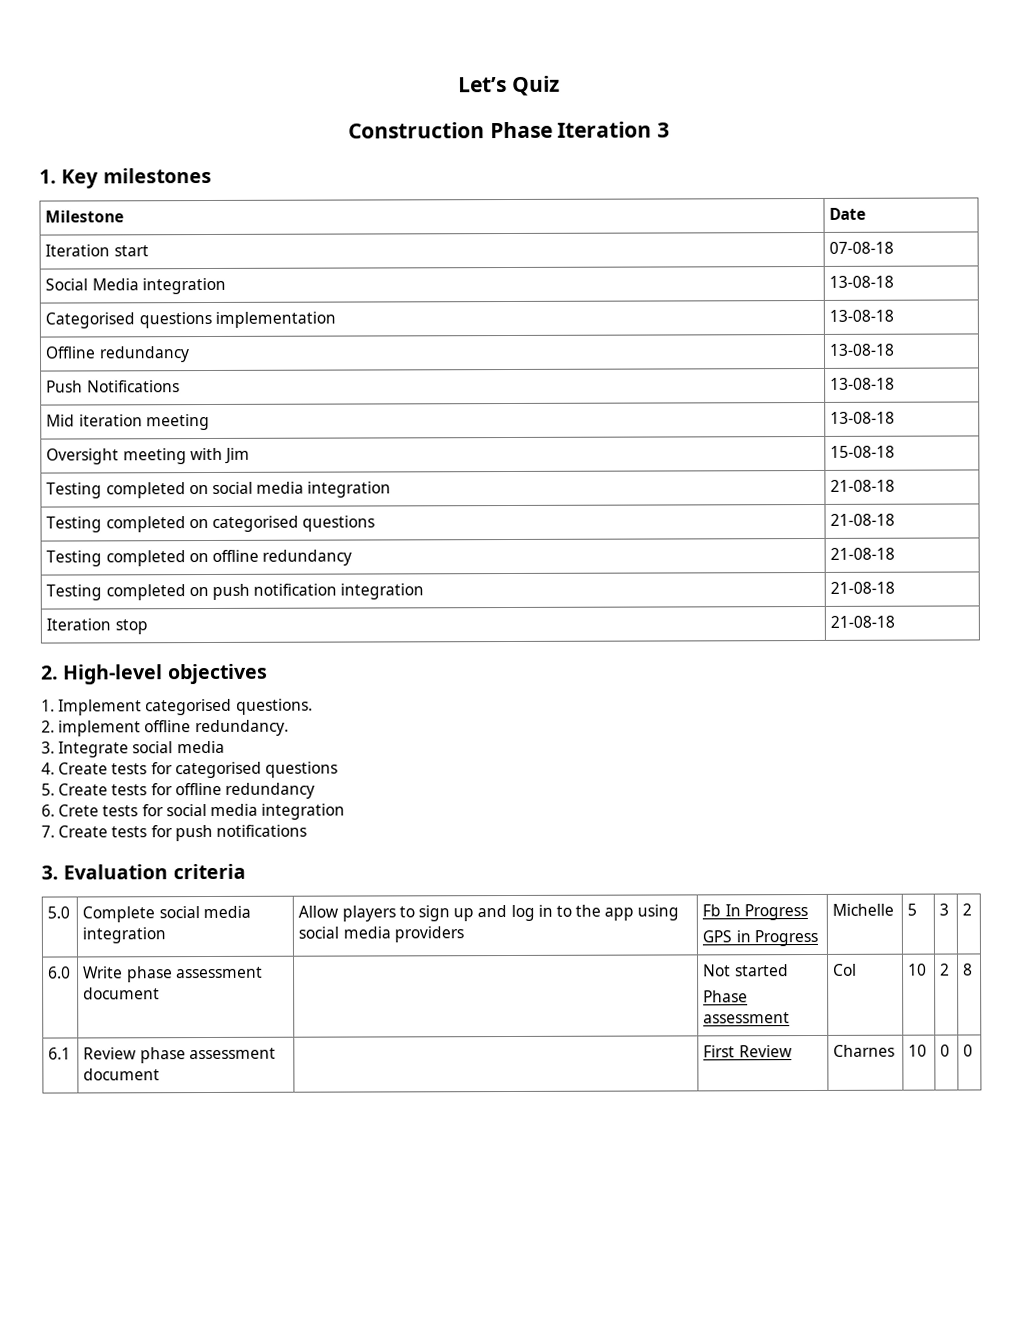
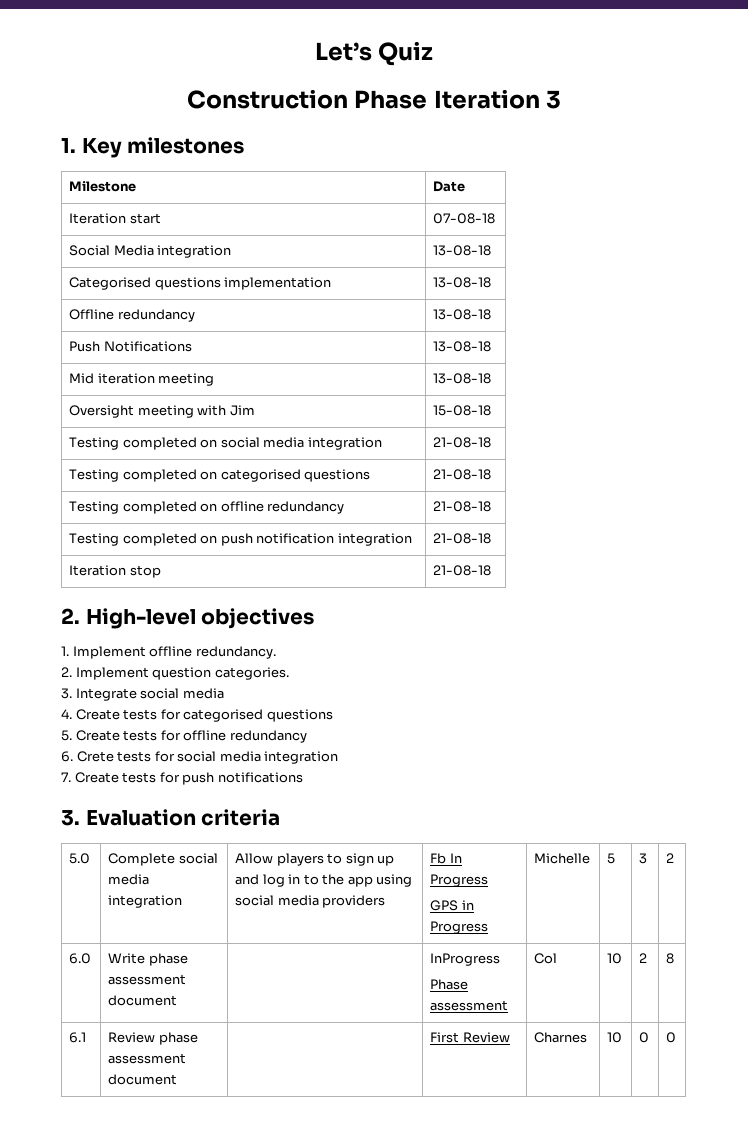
[145,698,313,716] [41,719,289,737] categorised questions. // 2. implement offline redundancy. -> [149,646,276,659] [61,667,289,680] offline redundancy. // 2. Implement question categories.
[703,964,789,977] Not started -> [430,953,501,966] InProgress

